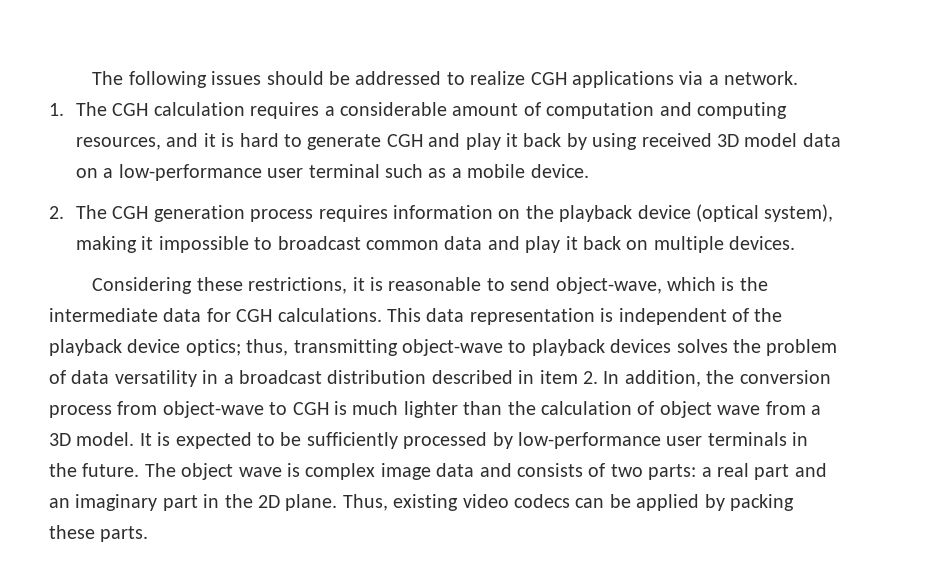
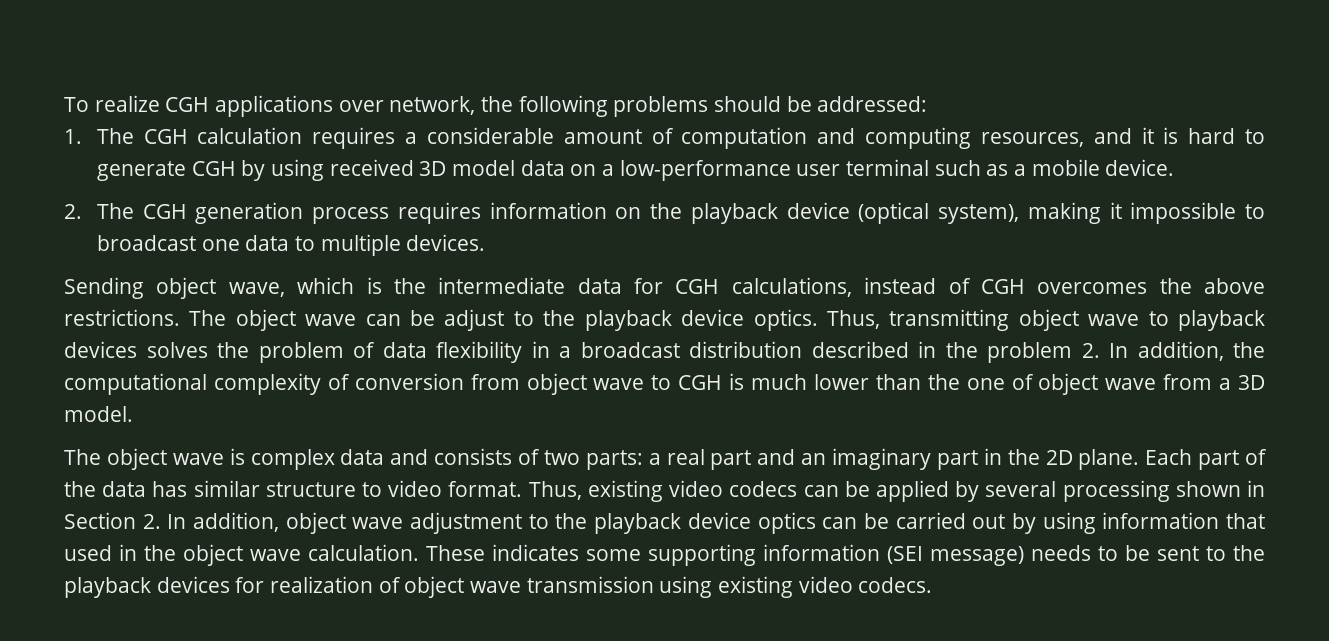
[92,71,799,88] The following issues should be addressed to realize CGH applications via a network. -> [64,95,928,117] To realize CGH applications over network, the following problems should be addressed:
[428,133,562,150] and play it back -> (236, 168) none
[365,236,796,253] [92,277,662,294] common data and play it back on multiple devices. // Considering these restrictions, it is reasonable to send object-wave, -> [201,234,486,256] [64,277,285,299] one data to multiple devices. // Sending object wave,
[277,308,783,325] [49,339,503,356] calculations. This data representation is independent of the playback device optics; thus, transmitting object-wave -> [731,277,1265,297] [64,309,1140,331] calculations, instead of CGH overcomes the above restrictions. The object wave can be adjust to the playback device optics. Thus, transmitting object wave
[114,370,197,387] versatility -> [436,341,522,363] flexibility
[539,370,578,384] item -> [945,342,1072,363] the problem
[739,370,831,384] [49,401,264,418] conversion process from object-wave -> [64,373,645,395] computational complexity of conversion from object wave
[403,401,458,418] lighter -> [813,374,869,390] lower
[540,401,632,415] calculation -> [966,378,1005,390] one
[139,432,809,449] [49,463,140,477] It is expected to be sufficiently processed by low-performance user terminals in the future. -> (133, 414) //
[380,463,431,480] image -> (335, 459) none
(338, 502) none -> [1145,449,1267,470] [64,480,523,497] Each part of the data has similar structure to video format.
[729,494,794,511] [49,525,149,542] packing these parts. -> [985,480,1265,502] [64,512,1266,534] [64,544,1265,566] [64,576,933,598] several processing shown in Section 2. In addition, object wave adjustment to the playback device optics can be carried out by using information that used in the object wave calculation. These indicates some supporting information (SEI message) needs to be sent to the playback devices for realization of object wave transmission using existing video codecs.

